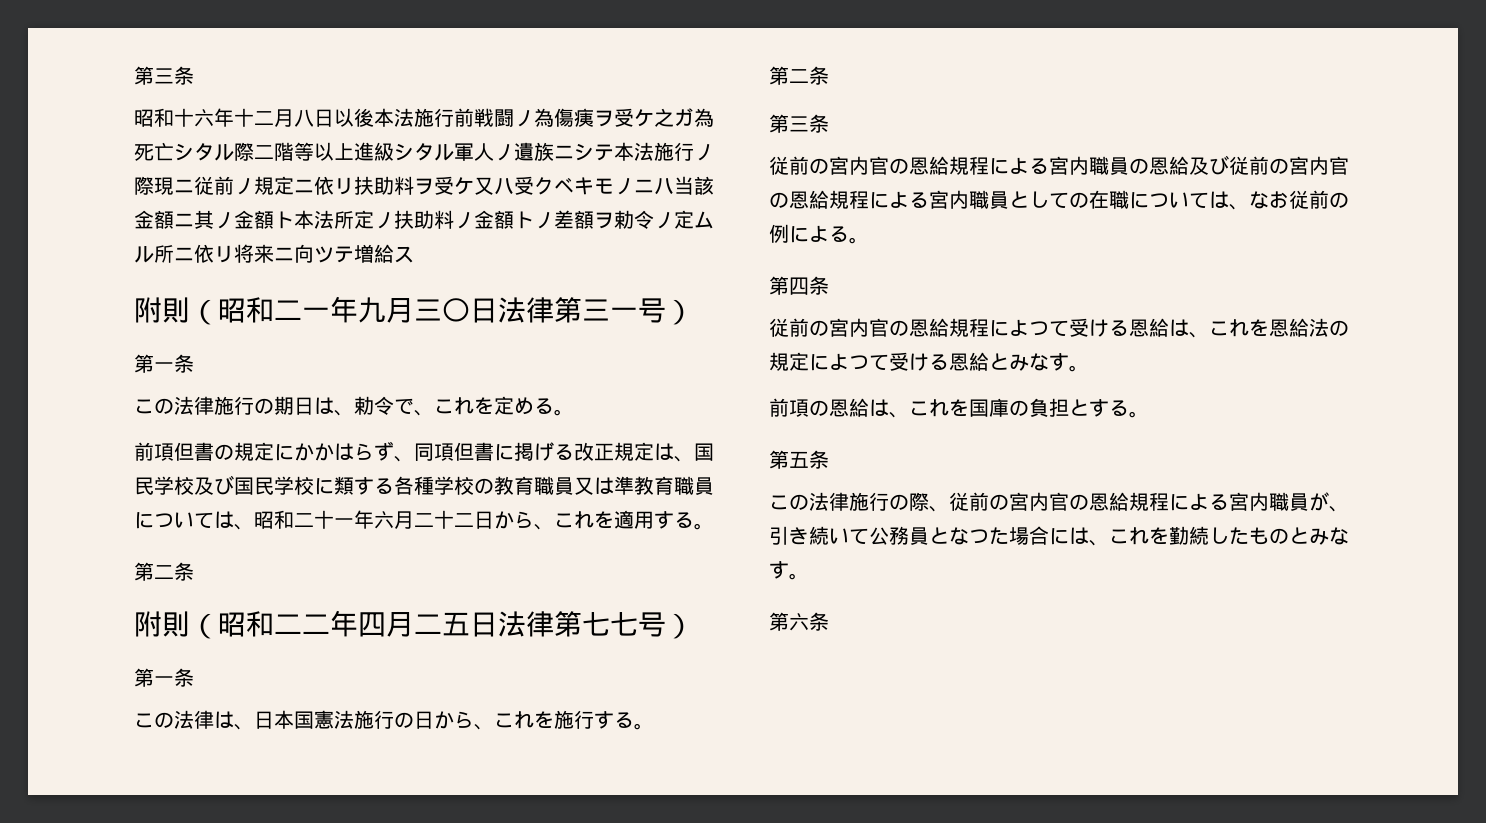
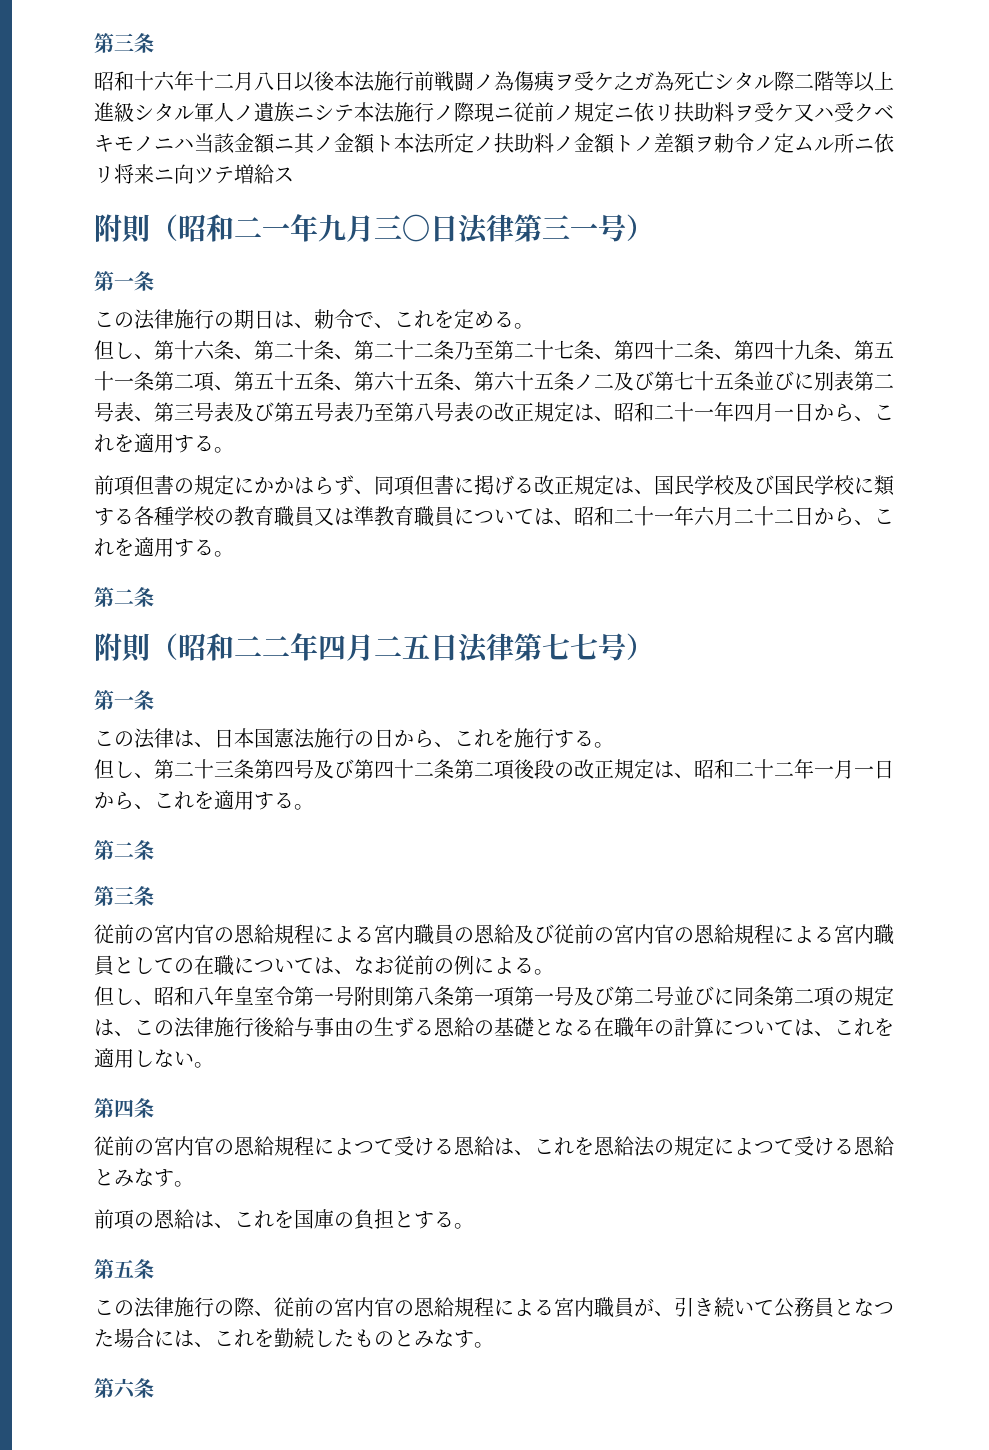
(574, 412) none -> [94,340,894,360] [94,371,894,392] [94,402,894,422] [94,433,234,453] // 但し、第十六条、第二十条、第二十二条乃至第二十七条、第四十二条、第四十九条、第五十一条第二項、第五十五条、第六十五条、第六十五条ノ二及び第七十五条並びに別表第二号表、第三号表及び第五号表乃至第八号表の改正規定は、昭和二十一年四月一日から、これを適用する。
(654, 726) none -> [94,759,894,780] [94,790,314,810] // 但し、第二十三条第四号及び第四十二条第二項後段の改正規定は、昭和二十二年一月一日から、これを適用する。
(869, 240) none -> [94,986,894,1007] [94,1017,894,1038] [94,1048,214,1068] // 但し、昭和八年皇室令第一号附則第八条第一項第一号及び第二号並びに同条第二項の規定は、この法律施行後給与事由の生ずる恩給の基礎となる在職年の計算については、これを適用しない。

